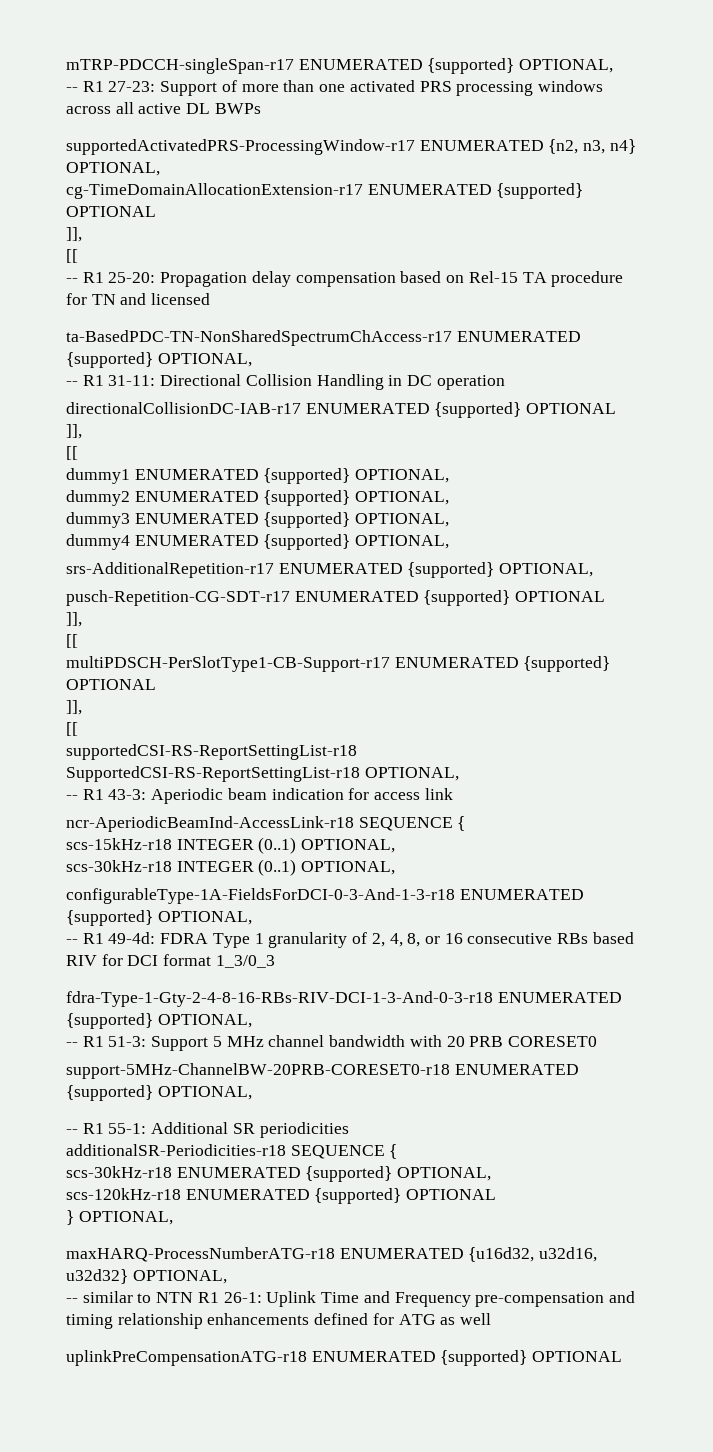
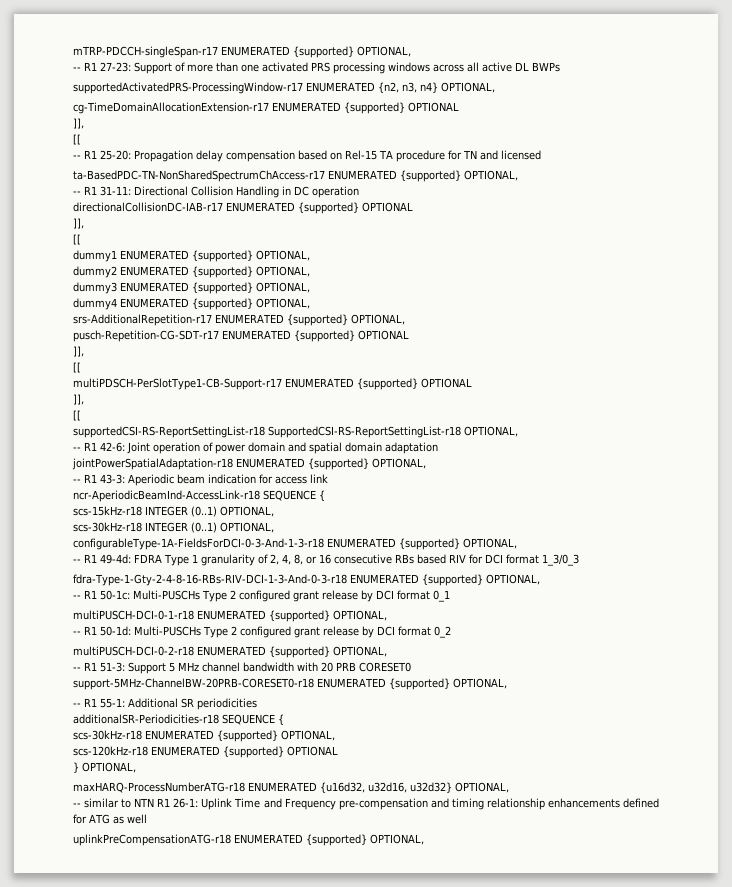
(459, 774) none -> [73,442,438,454] [72,458,426,470] // -- R1 42-6: Joint operation of power domain and spatial domain adaptation // jointPowerSpatialAdaptation-r18 ENUMERATED {supported} OPTIONAL,
(252, 1021) none -> [73,590,450,602] [73,610,387,622] [73,626,451,638] [73,646,387,658] // -- R1 50-1c: Multi-PUSCHs Type 2 configured grant release by DCI format 0_1 // multiPUSCH-DCI-0-1-r18 ENUMERATED {supported} OPTIONAL, // -- R1 50-1d: Multi-PUSCHs Type 2 configured grant release by DCI format 0_2 // multiPUSCH-DCI-0-2-r18 ENUMERATED {supported} OPTIONAL,
[532,1351,623,1362] OPTIONAL -> [370,834,424,845] OPTIONAL,

